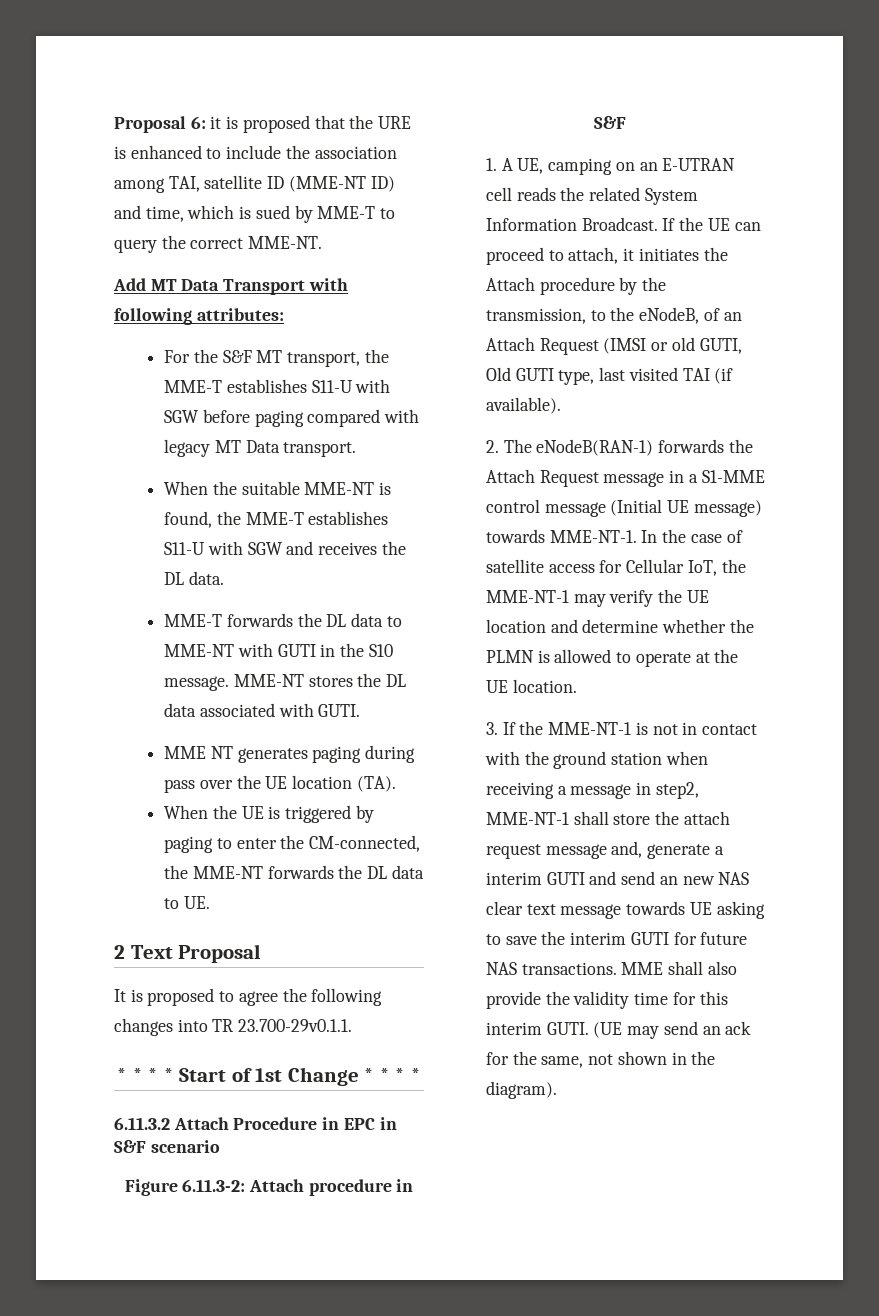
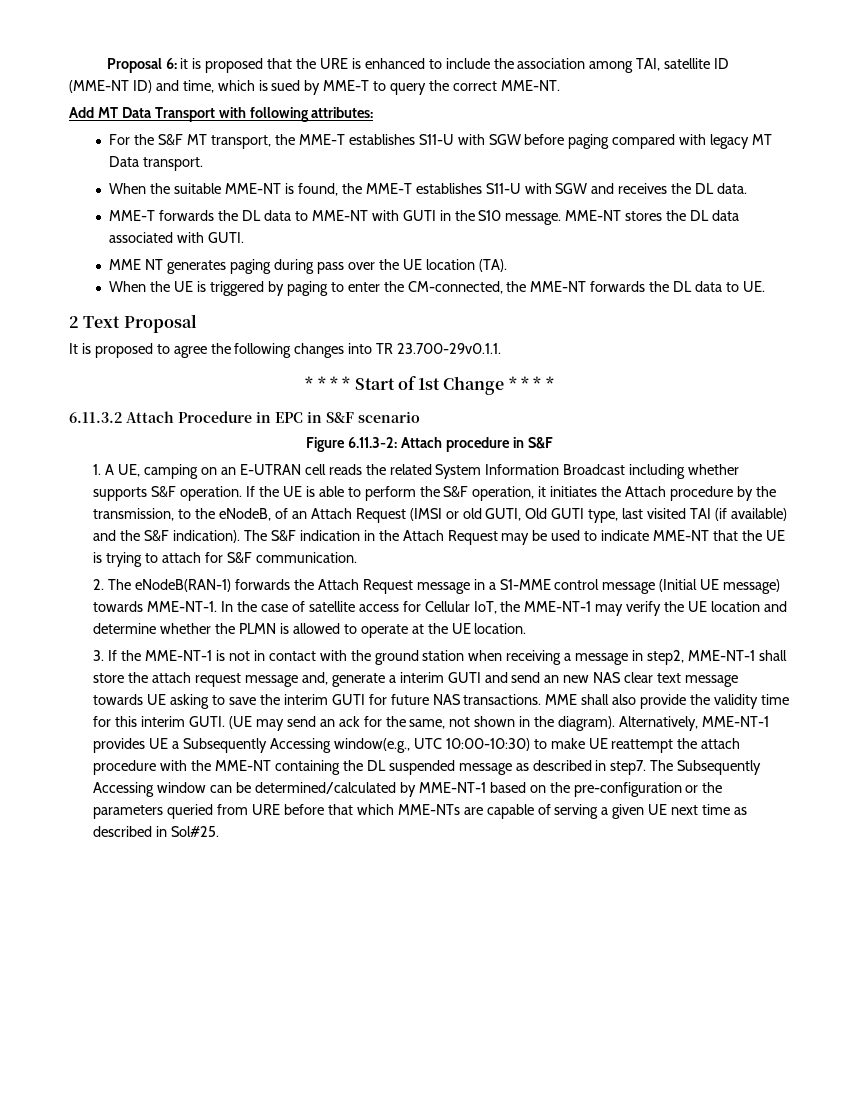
[581,217,761,231] [485,247,619,265] Broadcast. If the UE can proceed to attach, -> [563,464,740,479] [93,486,535,501] Broadcast including whether supports S&F operation. If the UE is able to perform the S&F operation,
[485,397,561,414] available). -> [730,508,787,521] [93,530,785,545] [93,552,357,567] available) and the S&F indication). The S&F indication in the Attach Request may be used to indicate MME-NT that the UE is trying to attach for S&F communication.
(557, 1090) none -> [618,716,769,731] [93,738,741,753] [93,760,762,775] [93,782,723,797] [93,804,747,819] [93,826,220,837] Alternatively, MME-NT-1 provides UE a Subsequently Accessing window(e.g., UTC 10:00-10:30) to make UE reattempt the attach procedure with the MME-NT containing the DL suspended message as described in step7. The Subsequently Accessing window can be determined/calculated by MME-NT-1 based on the pre-configuration or the parameters queried from URE before that which MME-NTs are capable of serving a given UE next time as described in Sol#25.

